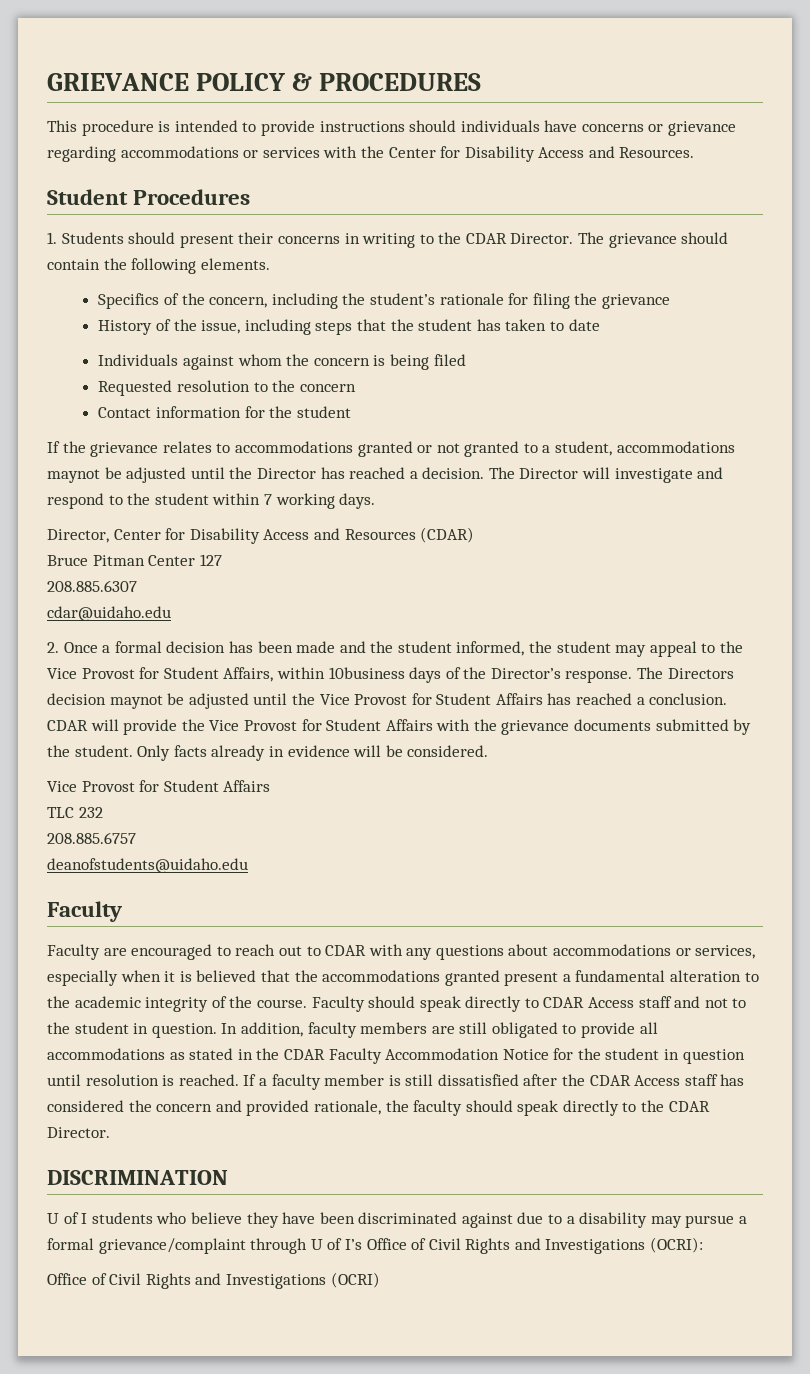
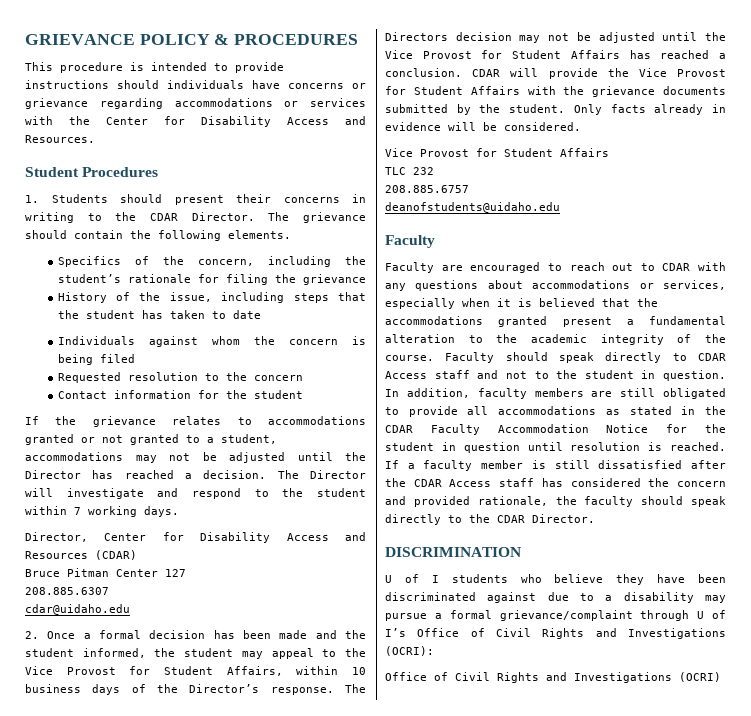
[47,469,100,483] maynot -> [135,453,190,463] may not
[328,667,405,679] 10business -> [352,667,366,675] [25,684,81,693] 10 business
[109,695,163,709] maynot -> [519,33,570,43] may not

